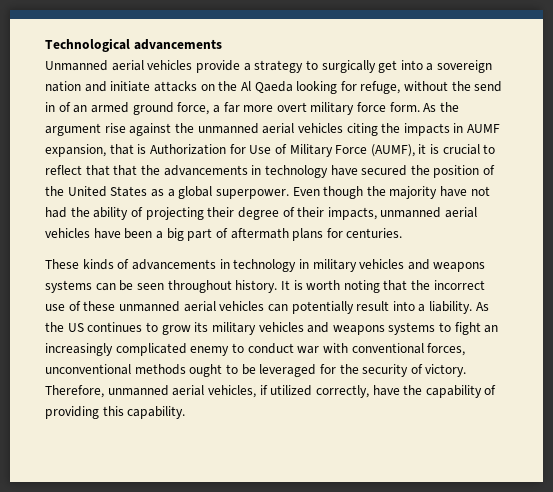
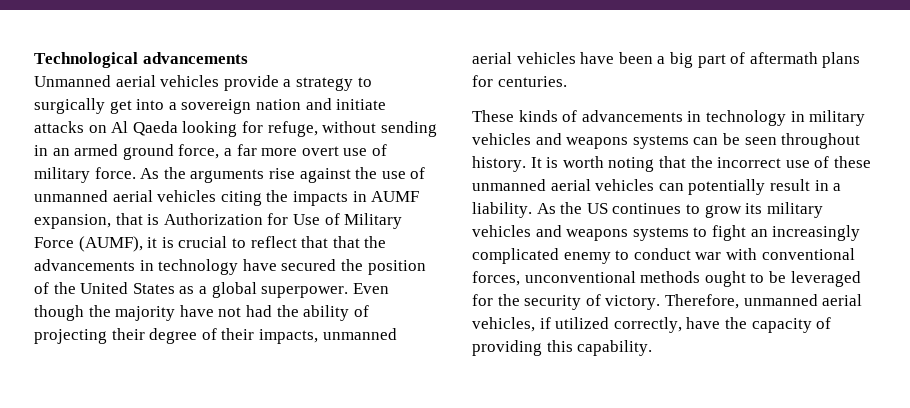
[218,81,238,91] the -> (107, 129) none
[451,81,503,92] [45,102,71,112] the send in of -> [380,121,437,137] [34,145,48,156] sending in
[310,102,460,115] [45,123,101,136] military force form. As the argument -> [343,144,387,156] [34,167,265,183] use of military force. As the arguments
(194, 128) none -> [381,167,426,179] use of
[392,301,415,311] into -> [814,180,829,191] in
[425,385,482,398] capability -> [751,318,812,333] capacity

